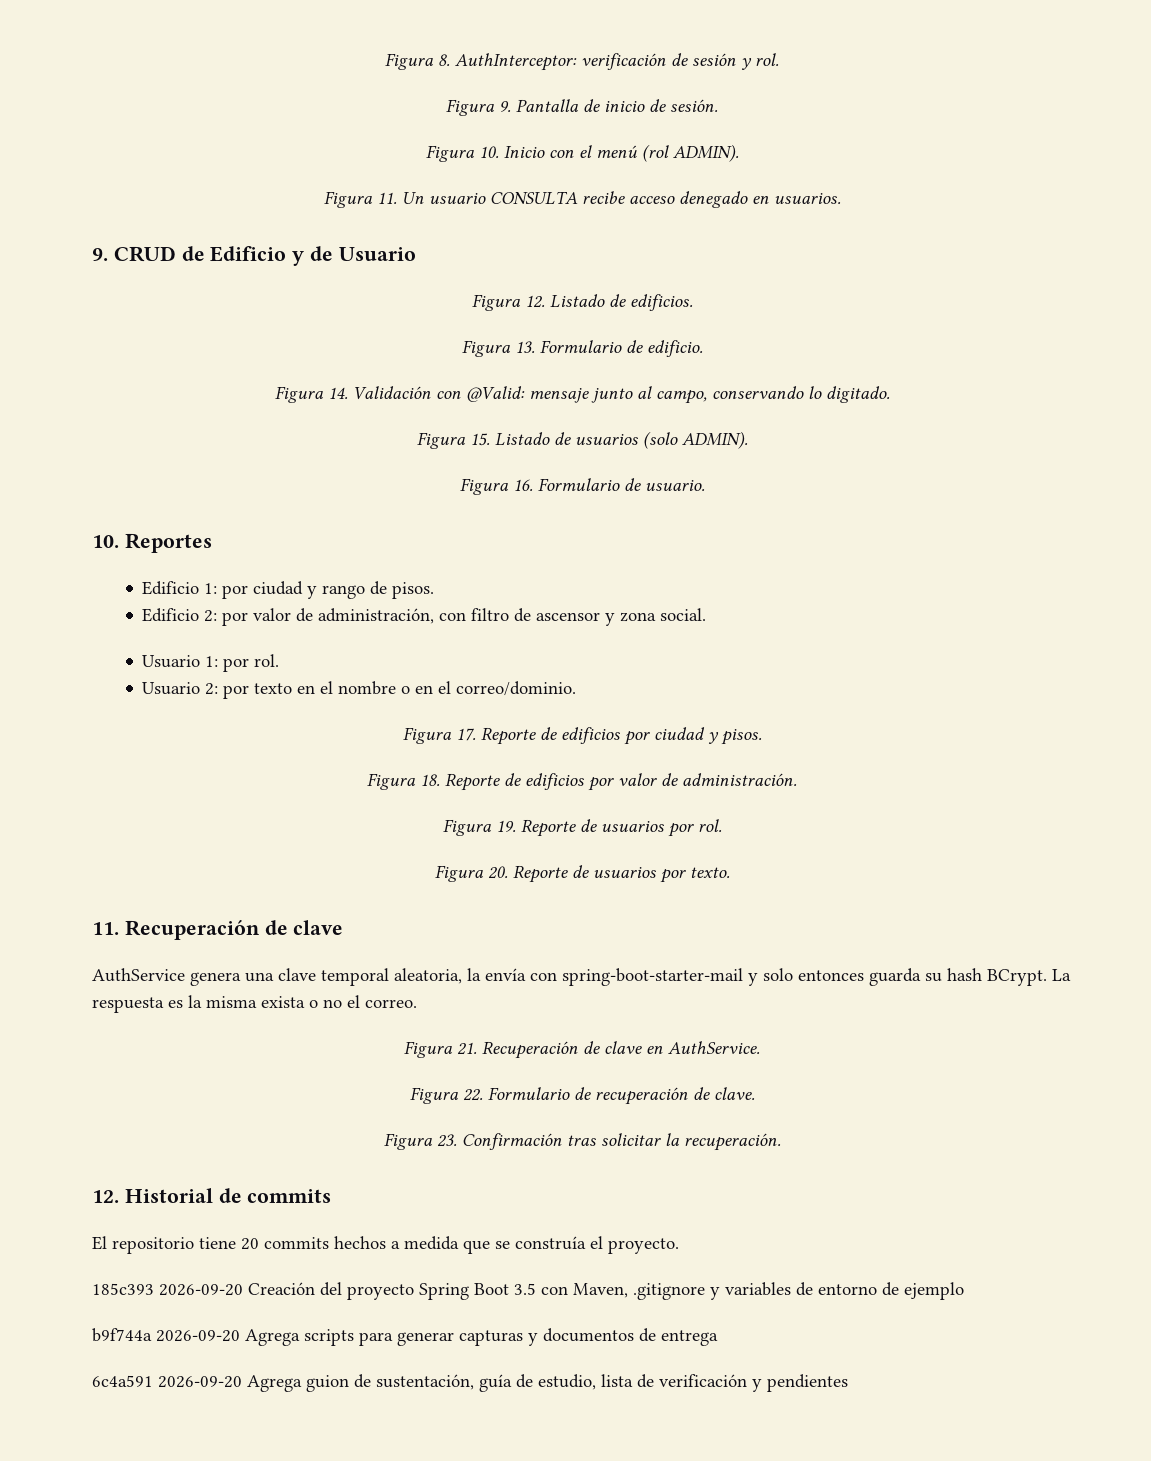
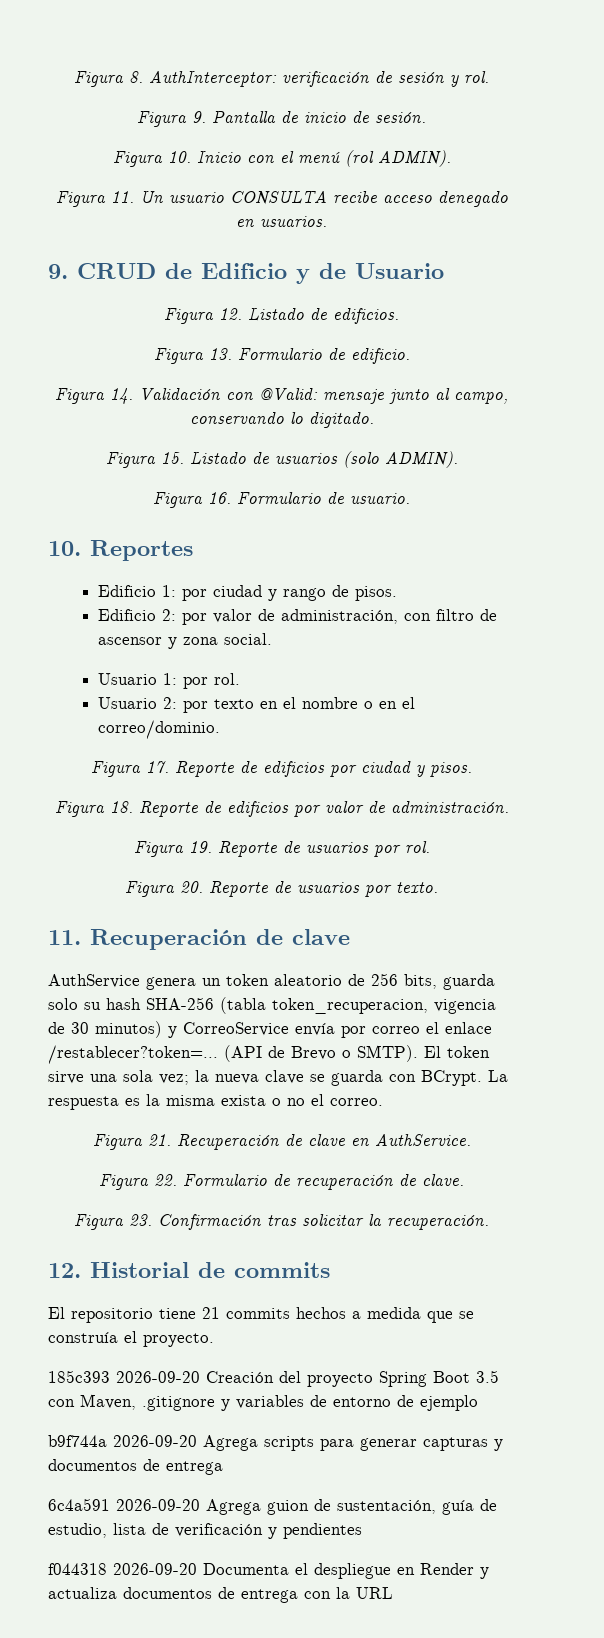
[245,968,982,986] una clave temporal aleatoria, la envía con spring-boot-starter-mail y solo entonces guarda su hash -> [202,973,495,990] [48,997,496,1014] [48,1021,492,1038] [48,1045,490,1064] [48,1070,416,1086] un token aleatorio de 256 bits, guarda solo su hash SHA-256 (tabla token_recuperacion, vigencia de 30 minutos) y CorreoService envía por correo el enlace /restablecer?token=... (API de Brevo o SMTP). El token sirve una sola vez; la nueva clave se guarda con
[241,1238,259,1250] 20 -> [202,1307,220,1319] 21
(848, 1383) none -> [48,1563,489,1579] [48,1587,393,1603] // f044318 2026-09-20 Documenta el despliegue en Render y actualiza documentos de entrega con la URL

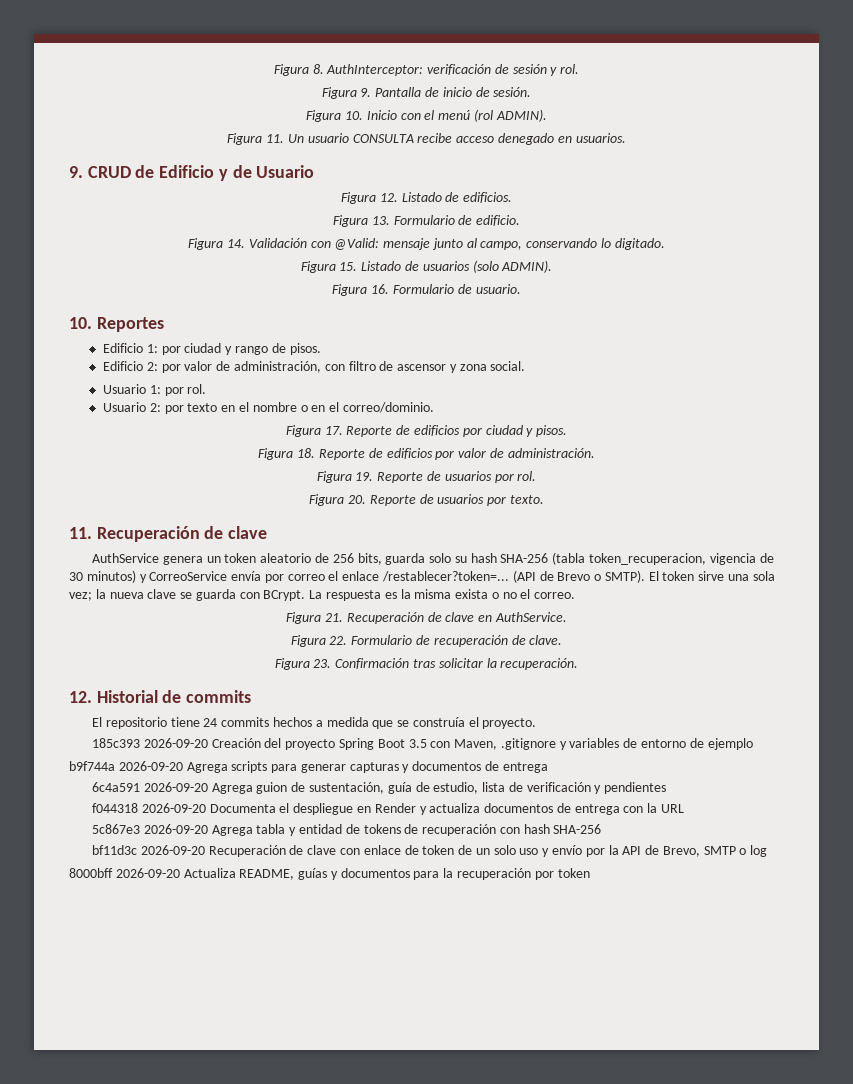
[202,1307,220,1319] 21 -> [203,718,218,727] 24
(393, 1593) none -> [92,824,602,836] [92,845,768,857] [69,868,590,880] // 5c867e3 2026-09-20 Agrega tabla y entidad de tokens de recuperación con hash SHA-256 // bf11d3c 2026-09-20 Recuperación de clave con enlace de token de un solo uso y envío por la API de Brevo, SMTP o log // 8000bff 2026-09-20 Actualiza README, guías y documentos para la recuperación por token

